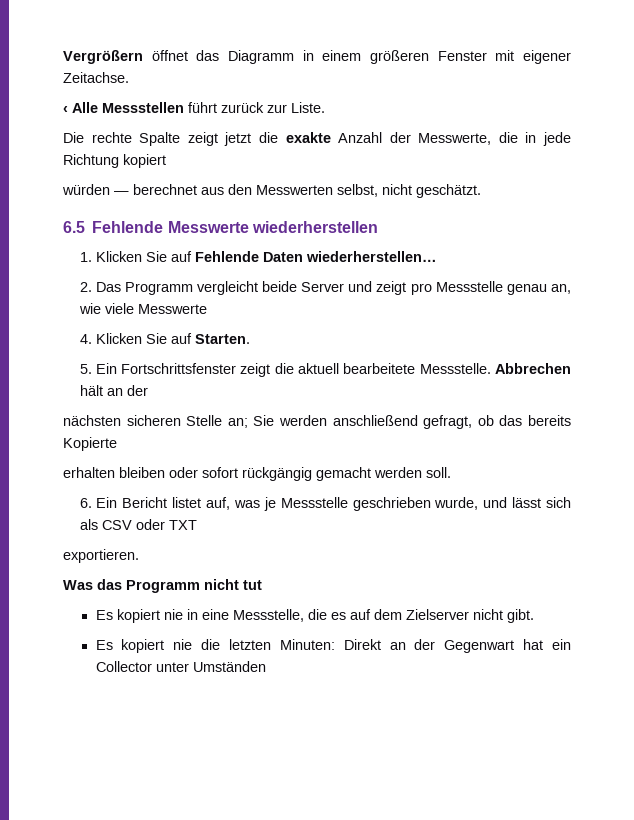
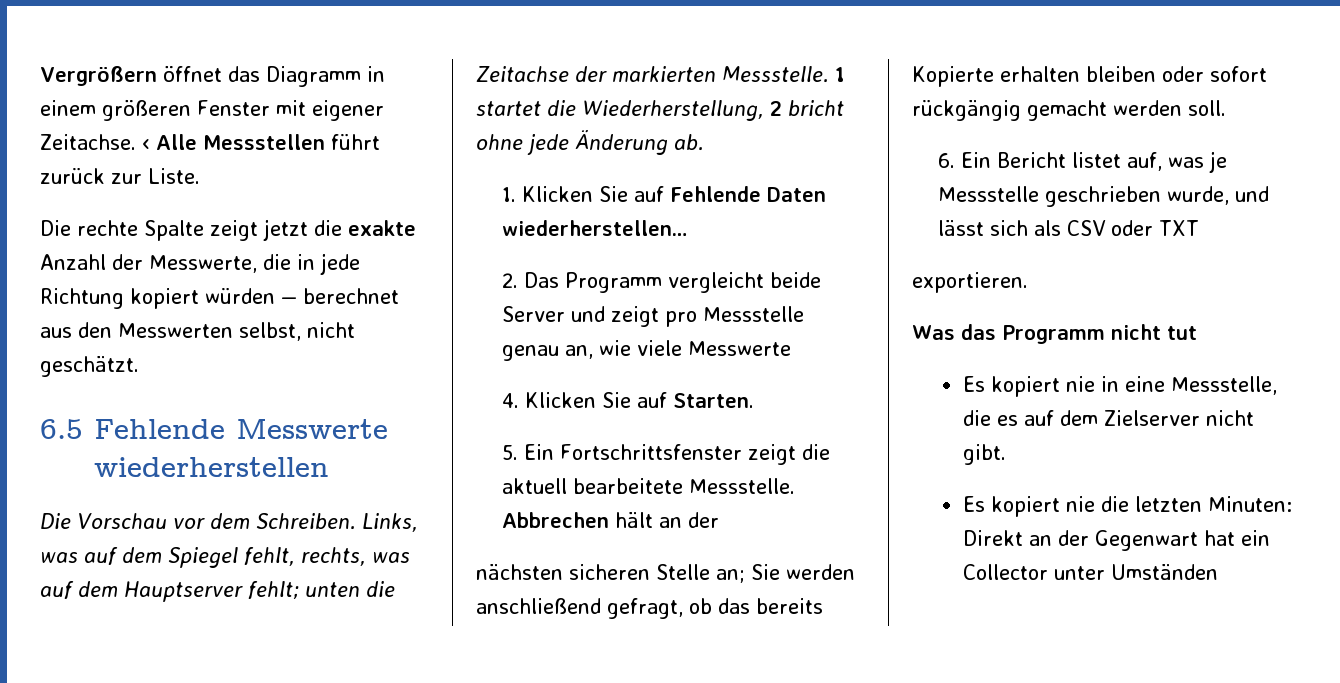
(129, 77) // -> (136, 142) none
(166, 161) // -> (199, 298) none
(378, 227) none -> [40,513,418,532] [40,547,410,568] [40,581,395,602] [476,66,845,83] [476,100,844,121] [476,129,704,155] // Die Vorschau vor dem Schreiben. Links, was auf dem Spiegel fehlt, rechts, was auf dem Hauptserver fehlt; unten die Zeitachse der markierten Messstelle. 1 startet die Wiederherstellung, 2 bricht ohne jede Änderung ab.
(117, 444) // -> (994, 76) none

